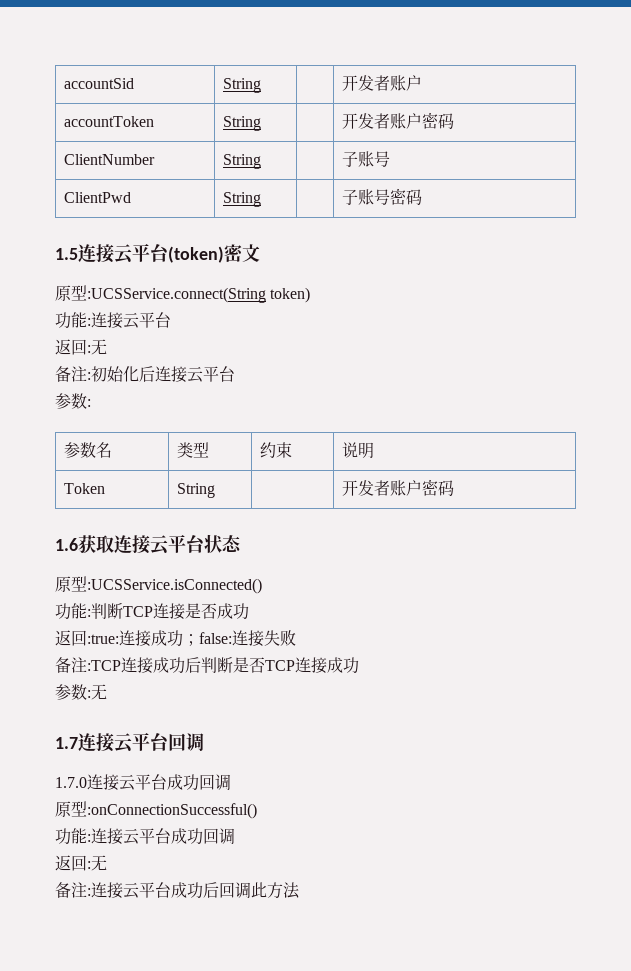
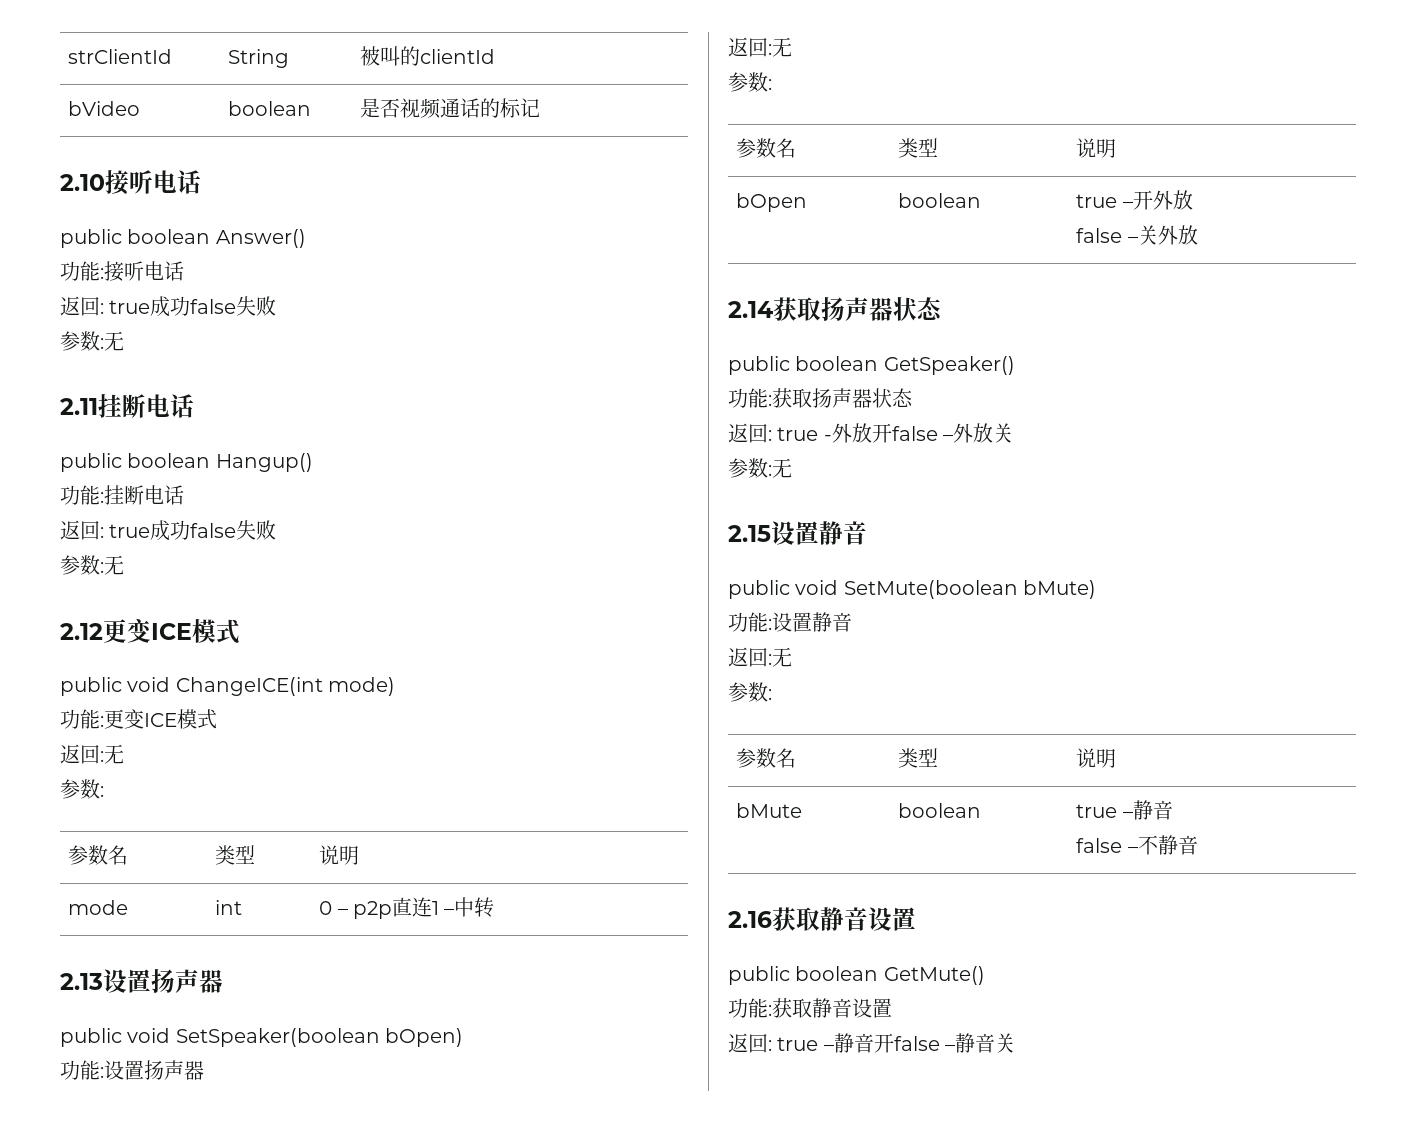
[63,78,134,89] [222,78,261,93] [341,75,422,91] [63,116,154,127] [222,116,261,131] [341,112,454,129] [63,154,155,165] [222,154,261,169] [341,151,390,167] [63,192,131,203] [222,192,261,207] [341,188,422,205] [55,243,260,264] [55,285,311,303] [55,312,171,329] [55,339,107,355] [55,366,235,383] [55,393,91,409] [63,442,112,458] [176,442,209,458] [259,442,292,458] [341,442,374,459] [63,483,105,494] [176,483,215,498] [341,479,454,496] [55,534,242,555] [55,576,262,594] [55,603,249,620] [55,630,296,647] [55,657,359,674] [55,684,107,700] [55,732,204,753] [55,774,231,791] [55,801,257,819] [55,828,235,845] [55,855,107,871] [55,882,300,899] accountSid | String | | 开发者账户 // accountToken | String | | 开发者账户密码 // ClientNumber | String | | 子账号 // ClientPwd | String | | 子账号密码 // 1.5连接云平台(token)密文 // 原型:UCSService.connect(String token) // 功能:连接云平台 // 返回:无 // 备注:初始化后连接云平台 // 参数: // 参数名 | 类型 | 约束 | 说明 // Token | String | | 开发者账户密码 // 1.6获取连接云平台状态 // 原型:UCSService.isConnected() // 功能:判断TCP连接是否成功 // 返回:true:连接成功；false:连接失败 // 备注:TCP连接成功后判断是否TCP连接成功 // 参数:无 // 1.7连接云平台回调 // 1.7.0连接云平台成功回调 // 原型:onConnectionSuccessful() // 功能:连接云平台成功回调 // 返回:无 // 备注:连接云平台成功后回调此方法 -> [68,49,173,64] [228,49,290,68] [360,46,496,66] [68,101,141,116] [228,101,312,116] [360,98,541,119] [60,170,201,195] [60,229,306,248] [60,261,184,282] [60,296,277,317] [60,331,124,351] [60,394,194,418] [60,453,313,472] [60,485,184,505] [60,520,277,541] [60,555,124,575] [60,618,240,644] [60,677,396,696] [60,709,217,729] [60,744,124,764] [60,779,104,799] [68,845,129,865] [215,845,256,865] [319,845,360,865] [68,900,129,915] [215,900,243,915] [319,897,495,919] [60,969,223,993] [60,1028,464,1047] [60,1060,204,1080] [728,37,792,57] [728,72,772,92] [736,138,797,158] [898,138,939,158] [1076,138,1117,158] [736,193,808,212] [898,193,982,208] [1076,190,1193,210] [1076,225,1198,245] [728,297,942,321] [728,356,1015,375] [728,388,913,408] [728,423,1014,443] [728,458,792,478] [728,521,867,545] [728,580,1097,599] [728,612,852,632] [728,647,792,667] [728,682,772,702] [736,748,797,768] [898,748,939,768] [1076,748,1117,768] [736,803,803,818] [898,803,982,818] [1076,800,1173,820] [1076,835,1198,855] [728,907,916,931] [728,966,985,985] [728,998,892,1018] [728,1033,1016,1053] strClientId | String | 被叫的clientId // bVideo | boolean | 是否视频通话的标记 // 2.10接听电话 // public boolean Answer() // 功能:接听电话 // 返回: true成功false失败 // 参数:无 // 2.11挂断电话 // public boolean Hangup() // 功能:挂断电话 // 返回: true成功false失败 // 参数:无 // 2.12更变ICE模式 // public void ChangeICE(int mode) // 功能:更变ICE模式 // 返回:无 // 参数: // 参数名 | 类型 | 说明 // mode | int | 0 – p2p直连1 –中转 // 2.13设置扬声器 // public void SetSpeaker(boolean bOpen) // 功能:设置扬声器 // 返回:无 // 参数: // 参数名 | 类型 | 说明 // bOpen | boolean | true –开外放 // false –关外放 // 2.14获取扬声器状态 // public boolean GetSpeaker() // 功能:获取扬声器状态 // 返回: true -外放开false –外放关 // 参数:无 // 2.15设置静音 // public void SetMute(boolean bMute) // 功能:设置静音 // 返回:无 // 参数: // 参数名 | 类型 | 说明 // bMute | boolean | true –静音 // false –不静音 // 2.16获取静音设置 // public boolean GetMute() // 功能:获取静音设置 // 返回: true –静音开false –静音关

